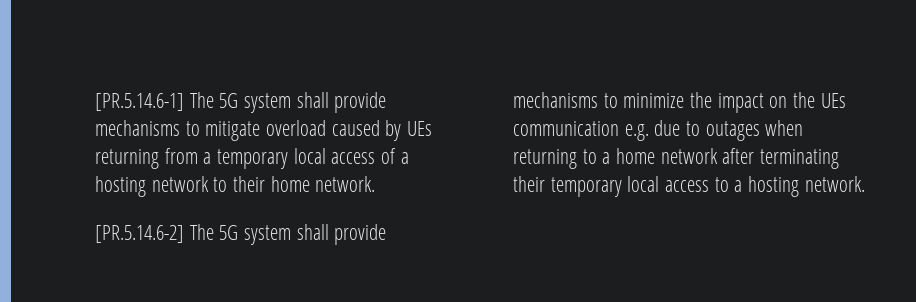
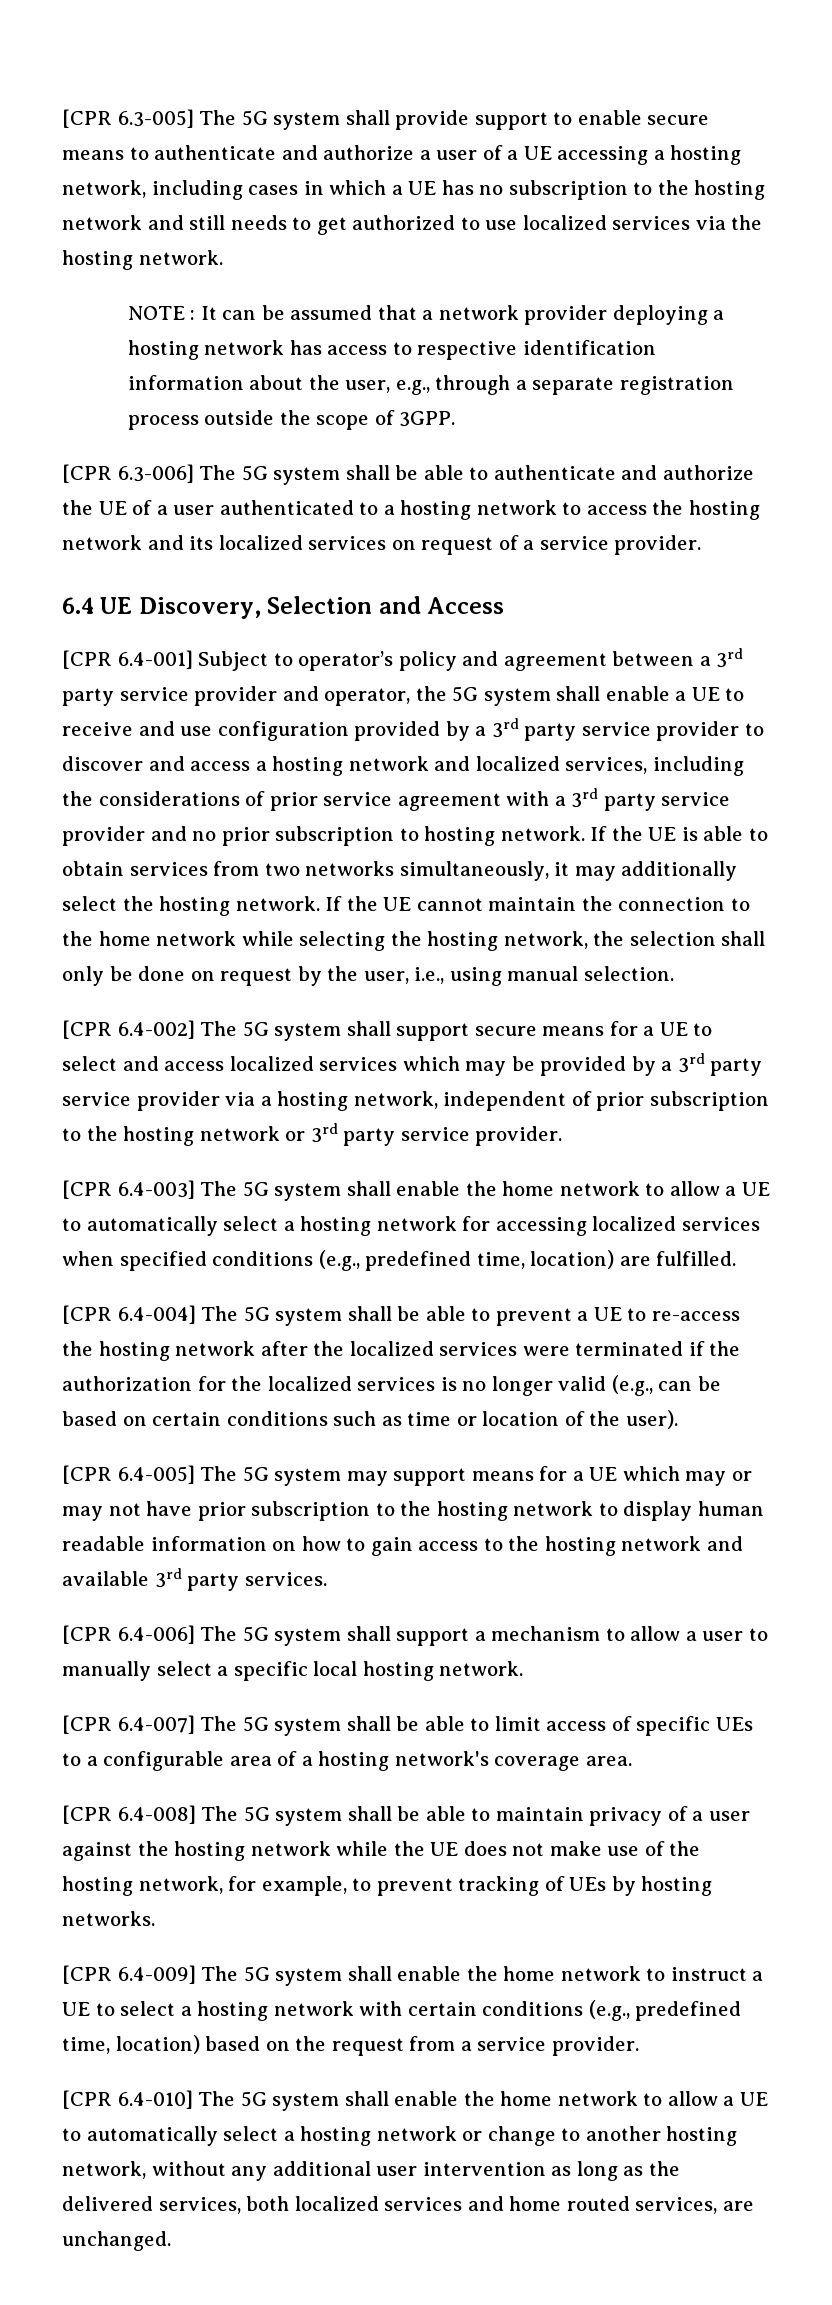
[95,92,387,113] [95,120,433,141] [95,148,409,169] [95,176,376,197] [95,224,387,245] [513,92,846,113] [513,120,804,141] [513,148,840,169] [513,176,865,197] [PR.5.14.6-1] The 5G system shall provide mechanisms to mitigate overload caused by UEs returning from a temporary local access of a hosting network to their home network. // [PR.5.14.6-2] The 5G system shall provide mechanisms to minimize the impact on the UEs communication e.g. due to outages when returning to a home network after terminating their temporary local access to a hosting network. -> [62,109,710,130] [62,145,742,165] [62,180,766,200] [62,215,763,235] [62,250,223,270] [127,305,725,325] [127,340,656,360] [127,375,734,395] [127,410,456,430] [62,464,754,485] [62,500,760,520] [62,535,702,555] [62,596,505,619] [62,648,744,671] [62,686,745,706] [62,718,764,741] [62,756,744,776] [62,788,731,811] [62,826,768,846] [62,861,738,881] [62,896,750,916] [62,931,766,951] [62,966,674,986] [62,1020,713,1041] [62,1053,763,1076] [62,1091,769,1111] [62,1123,563,1146] [62,1180,770,1201] [62,1216,760,1236] [62,1250,737,1271] [62,1305,740,1326] [62,1341,741,1361] [62,1375,721,1396] [62,1410,678,1429] [62,1465,752,1486] [62,1501,764,1521] [62,1536,743,1556] [62,1568,327,1591] [62,1625,768,1646] [62,1661,524,1681] [62,1715,753,1736] [62,1751,632,1771] [62,1805,750,1826] [62,1841,701,1861] [62,1876,713,1896] [62,1911,155,1926] [62,1965,764,1986] [62,2000,742,2021] [62,2035,639,2056] [62,2090,768,2111] [62,2126,738,2146] [62,2161,680,2181] [62,2196,754,2214] [62,2231,171,2251] [CPR 6.3-005] The 5G system shall provide support to enable secure means to authenticate and authorize a user of a UE accessing a hosting network, including cases in which a UE has no subscription to the hosting network and still needs to get authorized to use localized services via the hosting network. // NOTE : It can be assumed that a network provider deploying a hosting network has access to respective identification information about the user, e.g., through a separate registration process outside the scope of 3GPP. // [CPR 6.3-006] The 5G system shall be able to authenticate and authorize the UE of a user authenticated to a hosting network to access the hosting network and its localized services on request of a service provider. // 6.4 UE Discovery, Selection and Access // [CPR 6.4-001] Subject to operator’s policy and agreement between a 3rd party service provider and operator, the 5G system shall enable a UE to receive and use configuration provided by a 3rd party service provider to discover and access a hosting network and localized services, including the considerations of prior service agreement with a 3rd party service provider and no prior subscription to hosting network. If the UE is able to obtain services from two networks simultaneously, it may additionally select the hosting network. If the UE cannot maintain the connection to the home network while selecting the hosting network, the selection shall only be done on request by the user, i.e., using manual selection. // [CPR 6.4-002] The 5G system shall support secure means for a UE to select and access localized services which may be provided by a 3rd party service provider via a hosting network, independent of prior subscription to the hosting network or 3rd party service provider. // [CPR 6.4-003] The 5G system shall enable the home network to allow a UE to automatically select a hosting network for accessing localized services when specified conditions (e.g., predefined time, location) are fulfilled. // [CPR 6.4-004] The 5G system shall be able to prevent a UE to re-access the hosting network after the localized services were terminated if the authorization for the localized services is no longer valid (e.g., can be based on certain conditions such as time or location of the user). // [CPR 6.4-005] The 5G system may support means for a UE which may or may not have prior subscription to the hosting network to display human readable information on how to gain access to the hosting network and available 3rd party services. // [CPR 6.4-006] The 5G system shall support a mechanism to allow a user to manually select a specific local hosting network. // [CPR 6.4-007] The 5G system shall be able to limit access of specific UEs to a configurable area of a hosting network's coverage area. // [CPR 6.4-008] The 5G system shall be able to maintain privacy of a user against the hosting network while the UE does not make use of the hosting network, for example, to prevent tracking of UEs by hosting networks. // [CPR 6.4-009] The 5G system shall enable the home network to instruct a UE to select a hosting network with certain conditions (e.g., predefined time, location) based on the request from a service provider. // [CPR 6.4-010] The 5G system shall enable the home network to allow a UE to automatically select a hosting network or change to another hosting network, without any additional user intervention as long as the delivered services, both localized services and home routed services, are unchanged.

